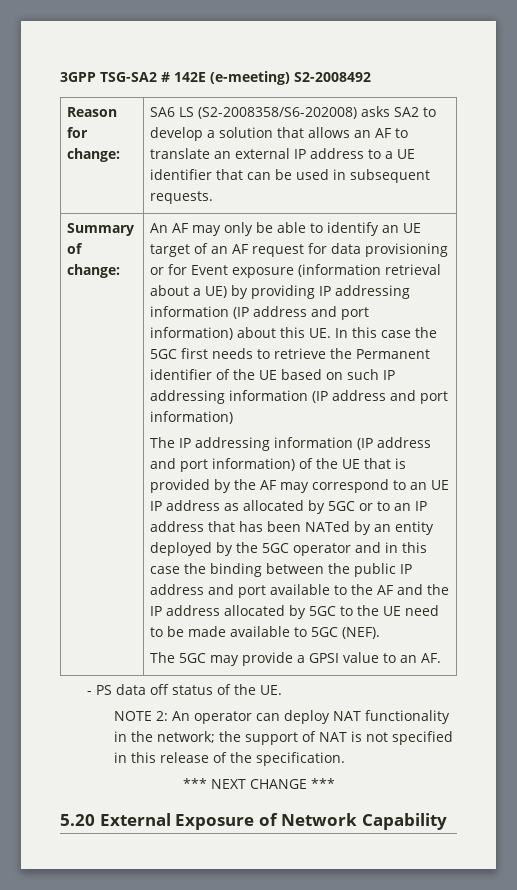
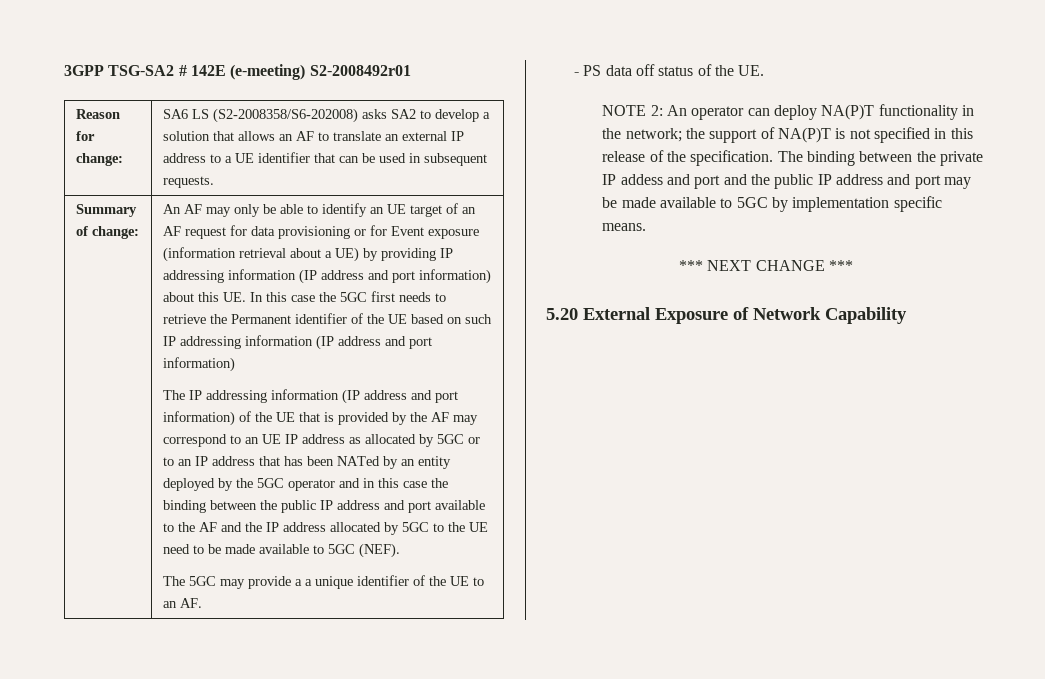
[294,72,371,82] S2-2008492 -> [309,65,411,76] S2-2008492r01
[308,652,379,663] GPSI value -> [304,575,469,589] a unique identifier of the UE
[332,711,361,721] NAT -> [821,104,875,120] NA(P)T
[318,732,347,742] NAT -> [777,127,831,143] NA(P)T
(345, 759) none -> [777,151,983,166] [602,174,971,189] [602,196,942,212] [602,223,647,231] The binding between the private IP addess and port and the public IP address and port may be made available to 5GC by implementation specific means.

